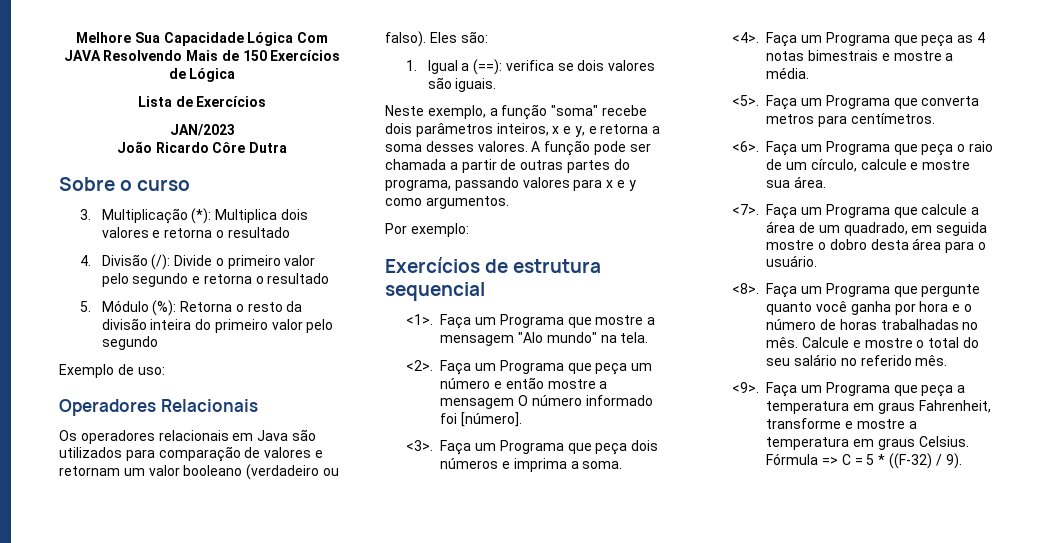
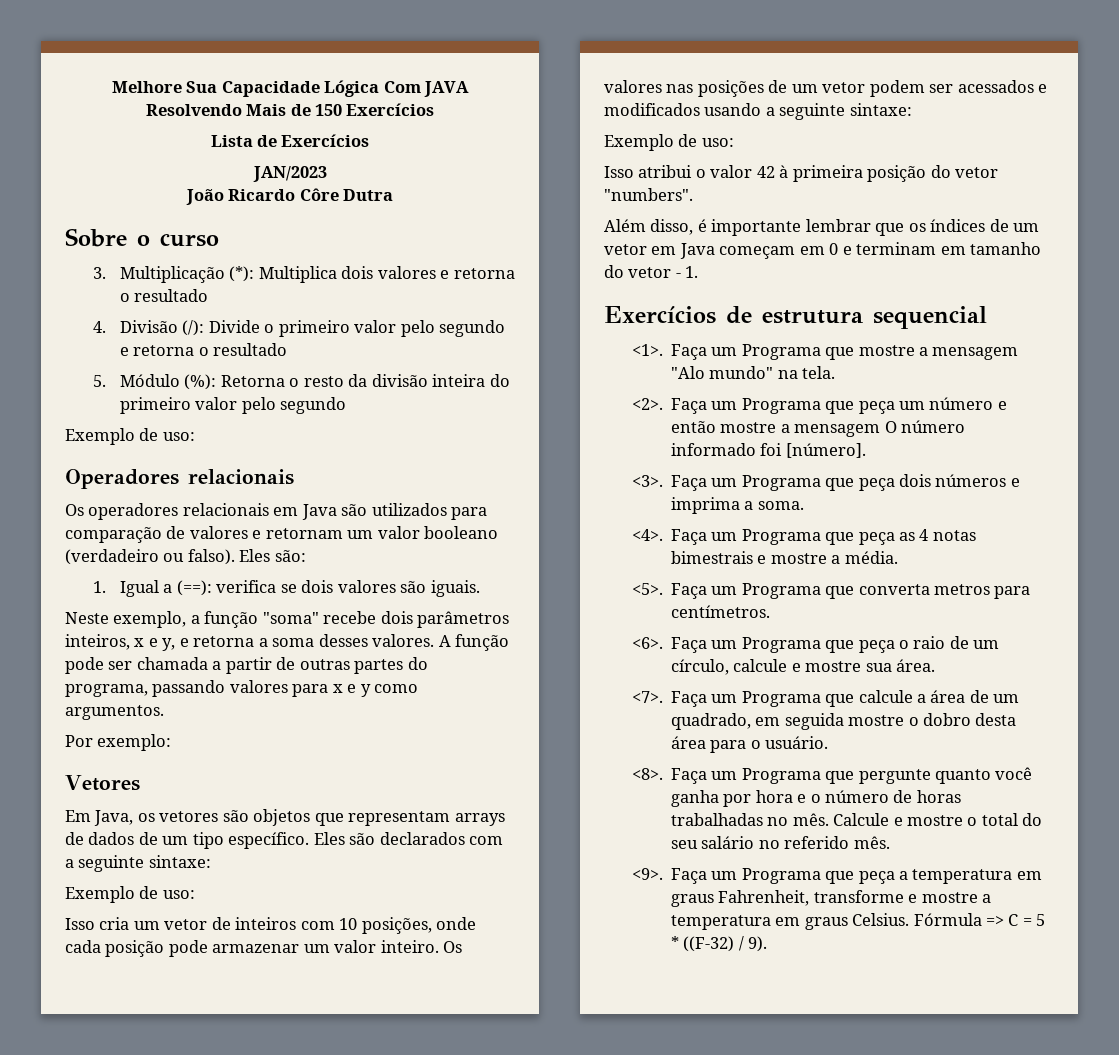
[168,68,236,82] de Lógica -> (435, 109) none
[160,399,258,412] Relacionais -> [188,469,294,485] relacionais
(469, 230) none -> [65,775,140,791] [65,809,505,826] [65,832,504,849] [65,855,211,872] [65,886,195,903] [65,917,477,934] [65,940,463,957] [604,80,1048,97] [604,103,912,120] [604,134,734,151] [604,165,999,182] [604,188,693,201] [604,219,1040,236] [604,242,1042,259] [604,265,699,278] // Vetores // Em Java, os vetores são objetos que representam arrays de dados de um tipo específico. Eles são declarados com a seguinte sintaxe: // Exemplo de uso: // Isso cria um vetor de inteiros com 10 posições, onde cada posição pode armazenar um valor inteiro. Os valores nas posições de um vetor podem ser acessados e modificados usando a seguinte sintaxe: // Exemplo de uso: // Isso atribui o valor 42 à primeira posição do vetor "numbers". // Além disso, é importante lembrar que os índices de um vetor em Java começam em 0 e terminam em tamanho do vetor - 1.

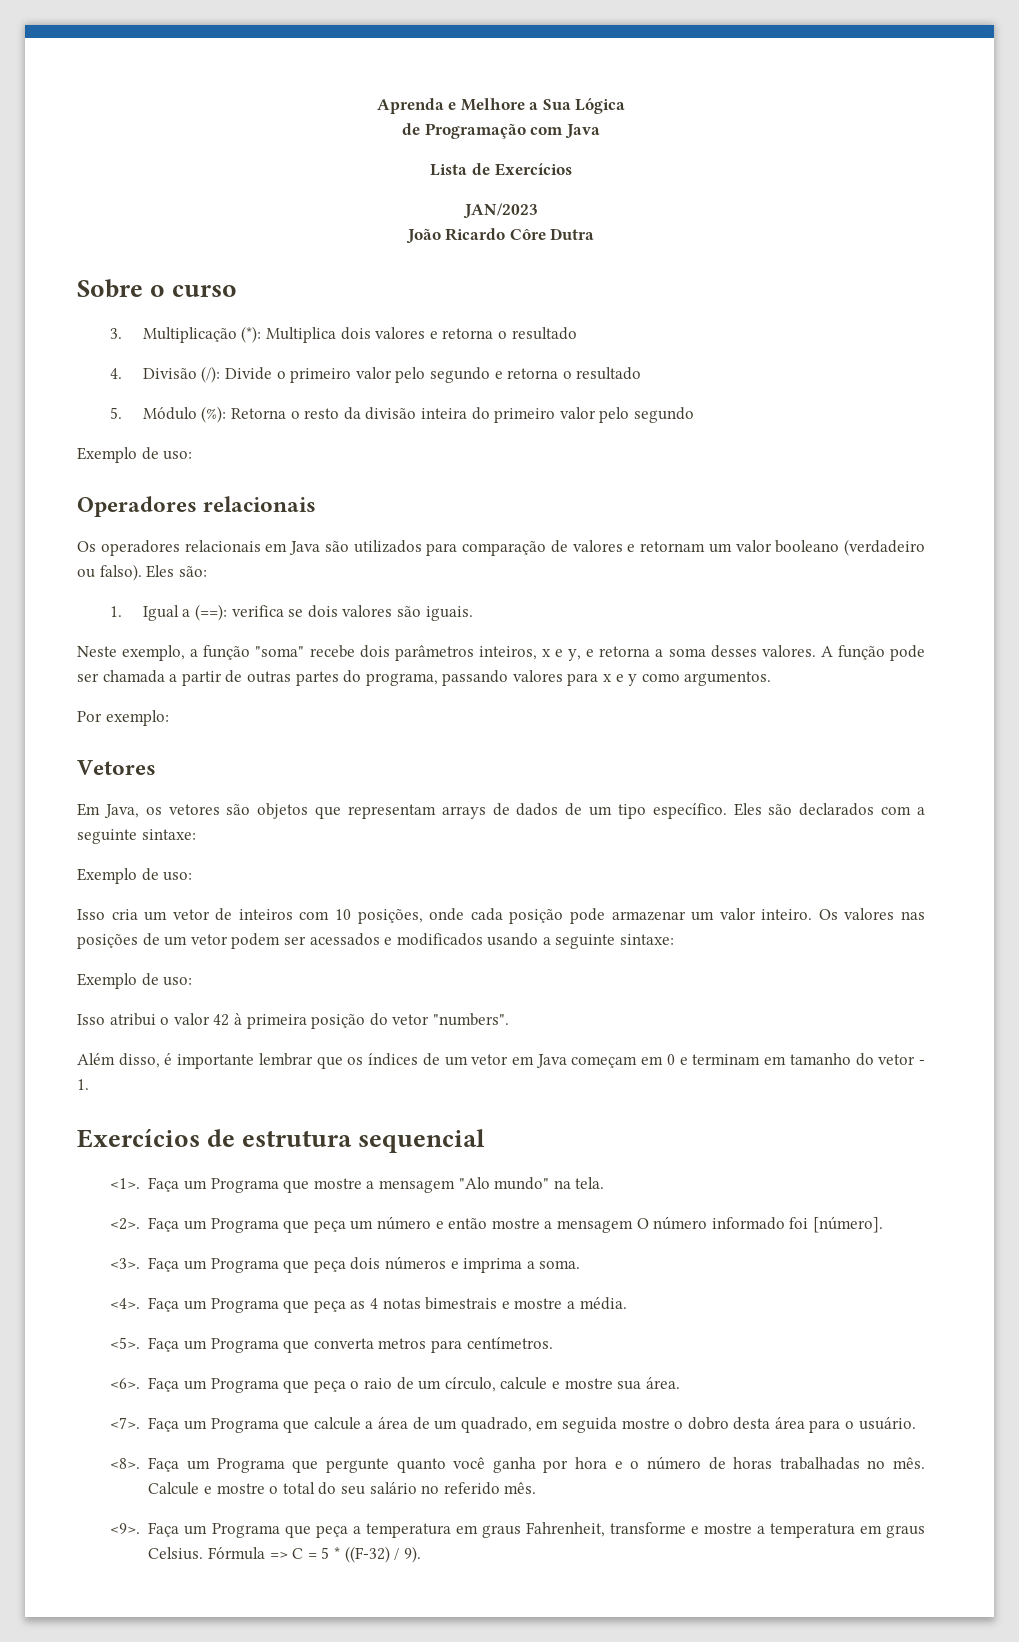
[111,80,470,97] [145,103,435,116] Melhore Sua Capacidade Lógica Com JAVA Resolvendo Mais de 150 Exercícios -> [376,98,626,114] [402,123,600,139] Aprenda e Melhore a Sua Lógica // de Programação com Java

